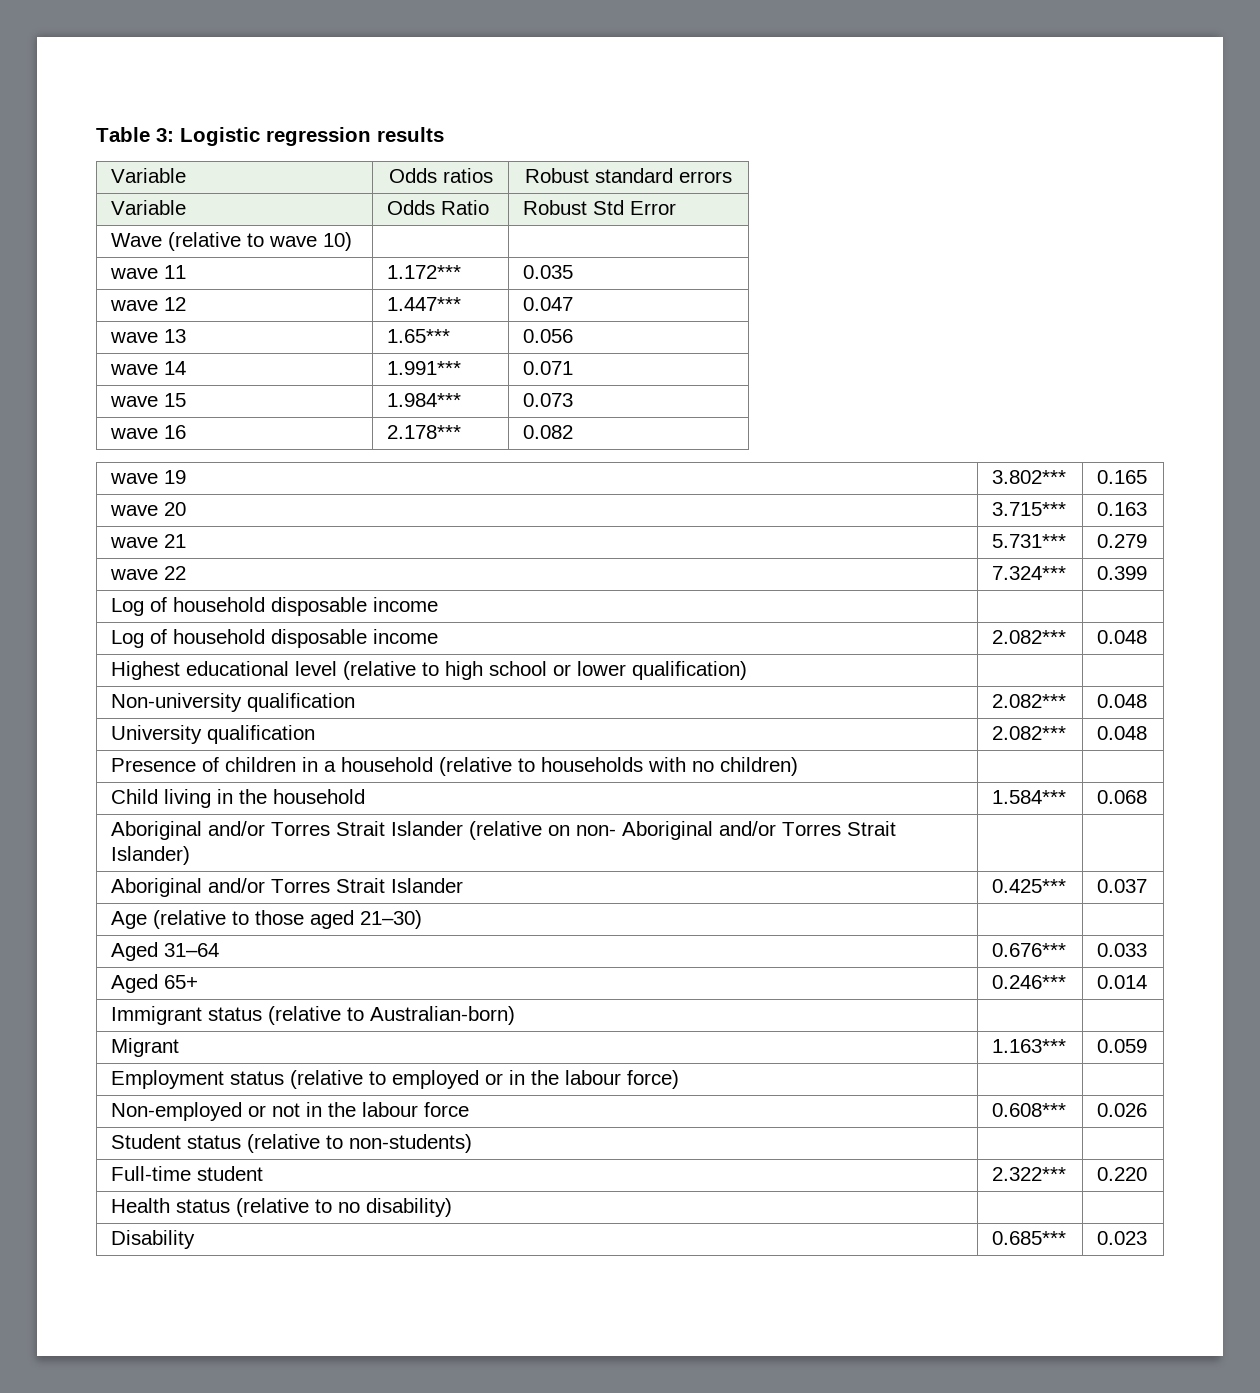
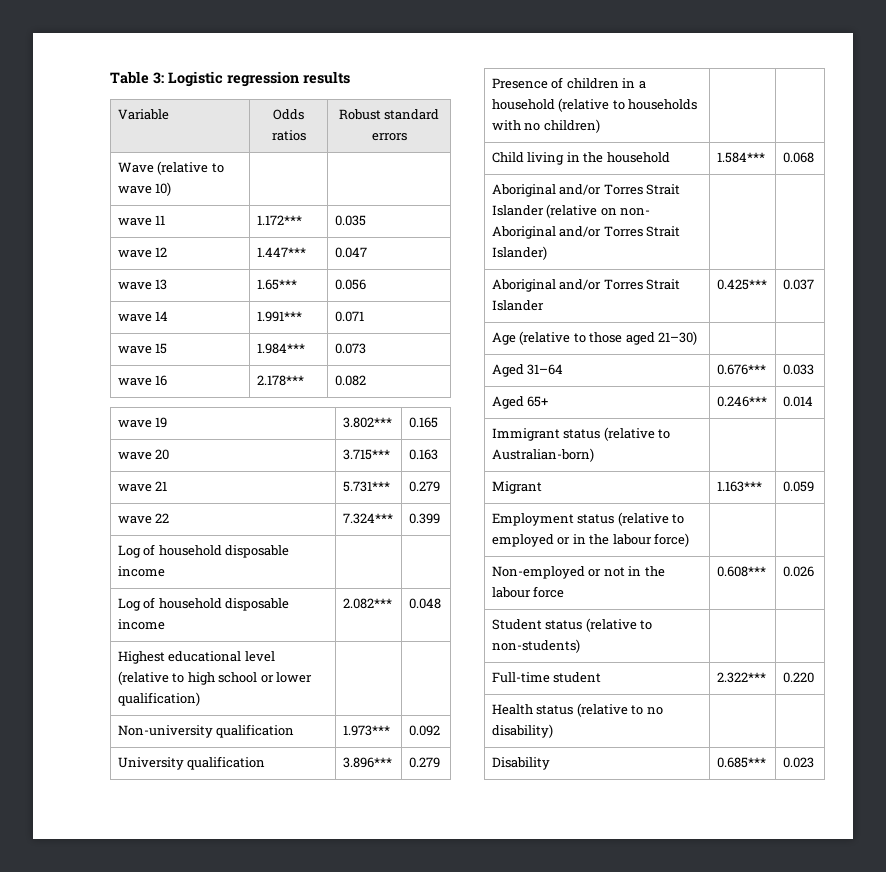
[110,200,186,215] [386,200,489,215] [522,200,676,215] // Variable | Odds Ratio | Robust Std Error -> (407, 137) none
[991,694,1066,708] [1096,694,1147,708] 2.082*** | 0.048 -> [342,725,390,736] [408,725,440,736] 1.973*** | 0.092
[991,726,1066,740] [1096,726,1147,740] 2.082*** | 0.048 -> [342,757,392,768] [408,757,440,768] 3.896*** | 0.279

